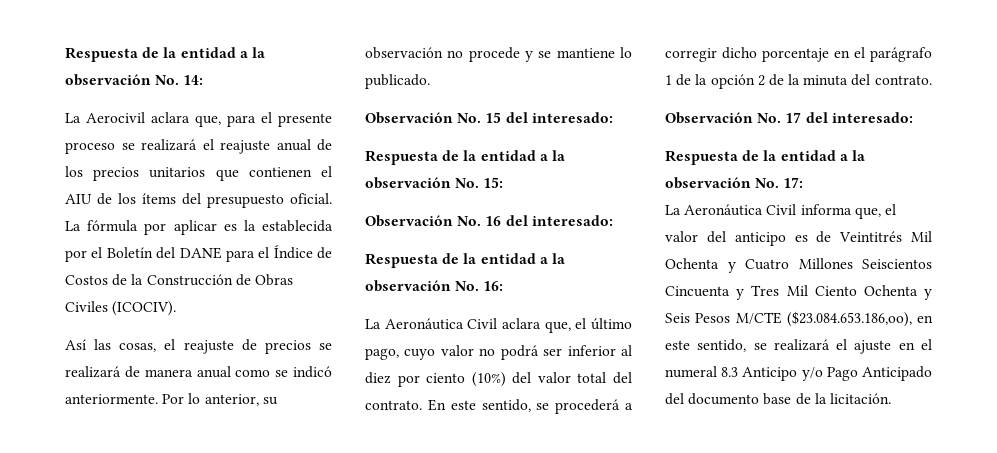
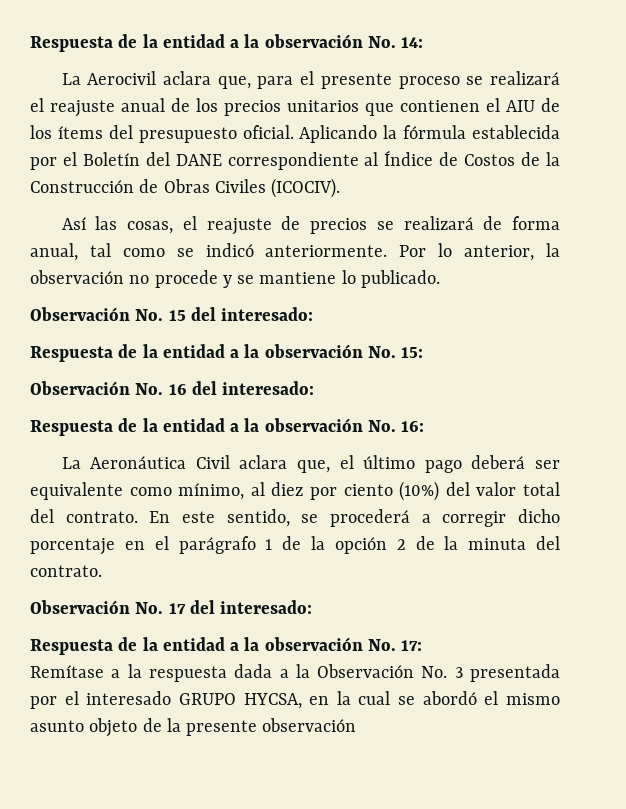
[65,220,256,235] La fórmula por aplicar es la -> [299,125,467,143] Aplicando la fórmula
[225,247,270,262] para el -> [227,152,379,170] correspondiente al
[144,366,231,378] manera anual -> [512,216,561,230] [30,243,111,261] forma anual, tal
[262,397,278,405] su -> [546,243,561,257] la
[365,345,616,360] pago, cuyo valor no podrá ser inferior -> [424,455,560,473] [30,482,245,500] pago deberá ser equivalente como mínimo,
[665,204,896,219] [665,231,932,246] [665,258,932,273] [665,285,932,300] [665,311,933,327] [665,339,932,354] [665,366,932,381] [665,393,891,405] La Aeronáutica Civil informa que, el valor del anticipo es de Veintitrés Mil Ochenta y Cuatro Millones Seiscientos Cincuenta y Tres Mil Ciento Ochenta y Seis Pesos M/CTE ($23.084.653.186,oo), en este sentido, se realizará el ajuste en el numeral 8.3 Anticipo y/o Pago Anticipado del documento base de la licitación. -> [30,664,560,682] [30,691,560,709] [30,718,357,737] Remítase a la respuesta dada a la Observación No. 3 presentada por el interesado GRUPO HYCSA, en la cual se abordó el mismo asunto objeto de la presente observación

